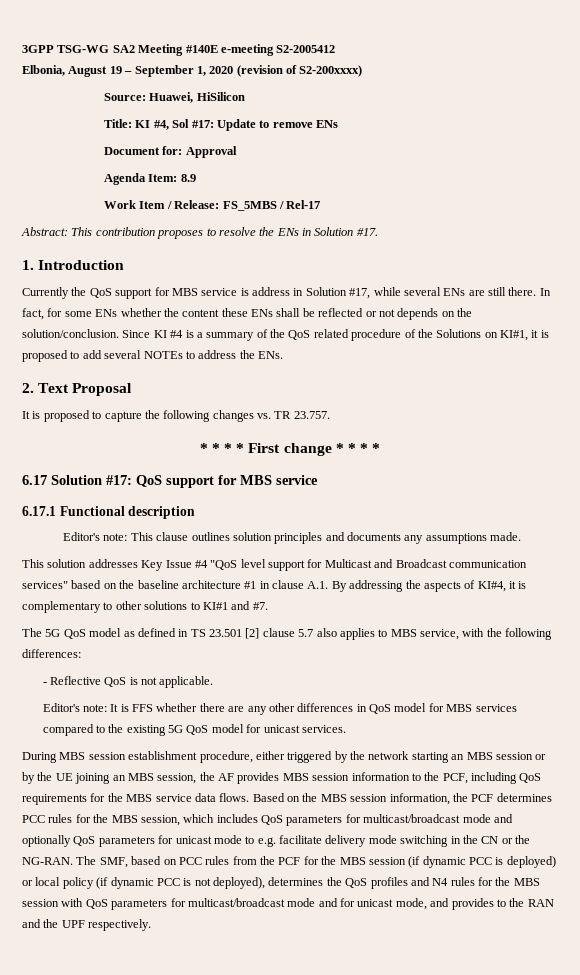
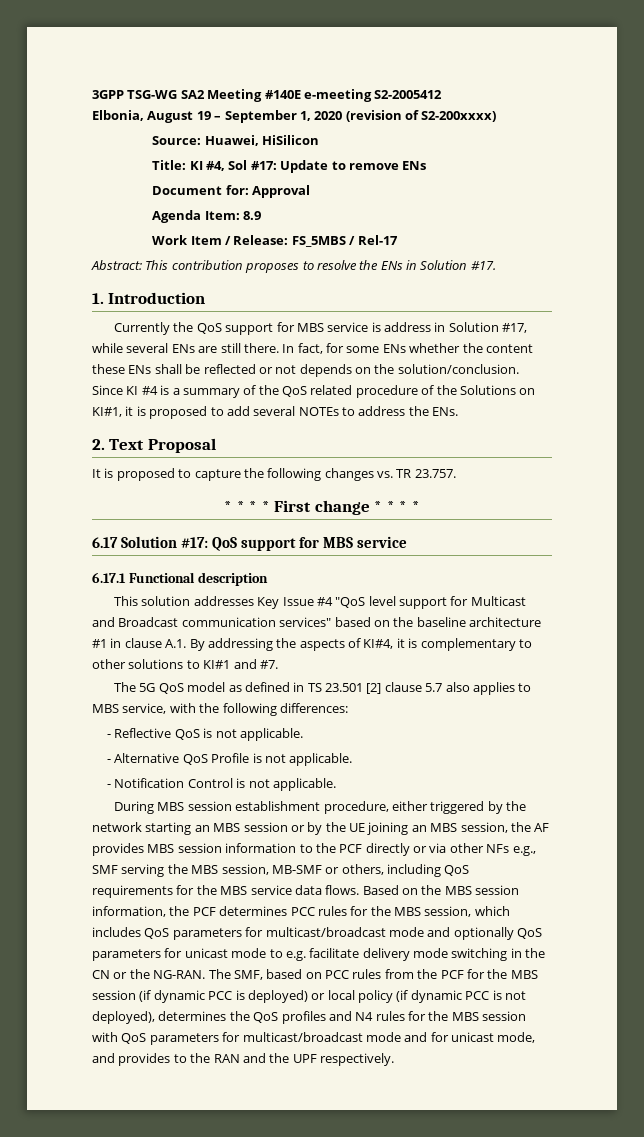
[63,532,522,544] // Editor's note: This clause outlines solution principles and documents any assumptions made. -> (268, 579) none
[42,703,517,715] [42,724,346,736] Editor's note: It is FFS whether there are any other differences in QoS model for MBS services compared to the existing 5G QoS model for unicast services. -> [107,753,353,766] [107,778,336,791] - Alternative QoS Profile is not applicable. // - Notification Control is not applicable.
[442,773,468,784] PCF, -> [339,843,536,856] [92,864,384,877] PCF directly or via other NFs e.g., SMF serving the MBS session, MB-SMF or others,

